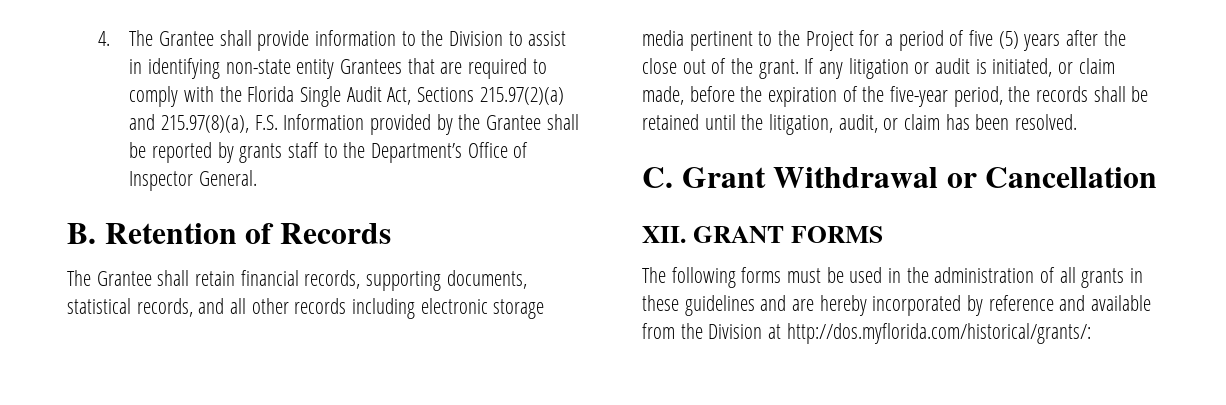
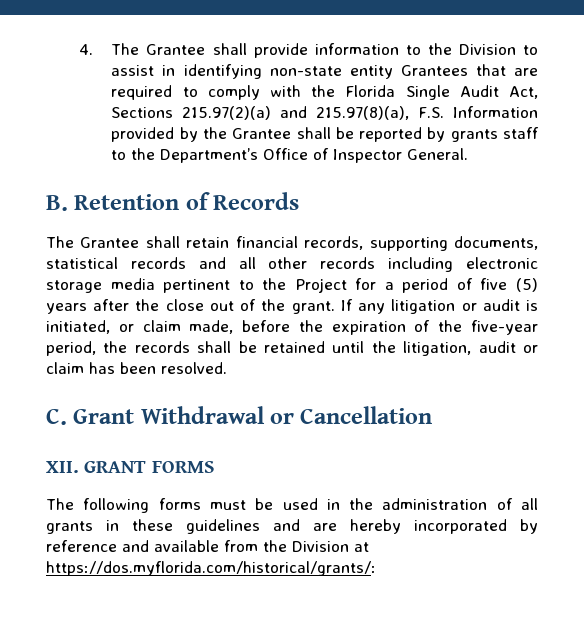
[136,298,193,317] records, -> [130,257,186,269] records
[838,114,878,133] audit, -> [478,341,516,353] audit
[786,323,1091,344] http://dos.myflorida.com/historical/grants/: -> [46,561,376,576] https://dos.myflorida.com/historical/grants/:

